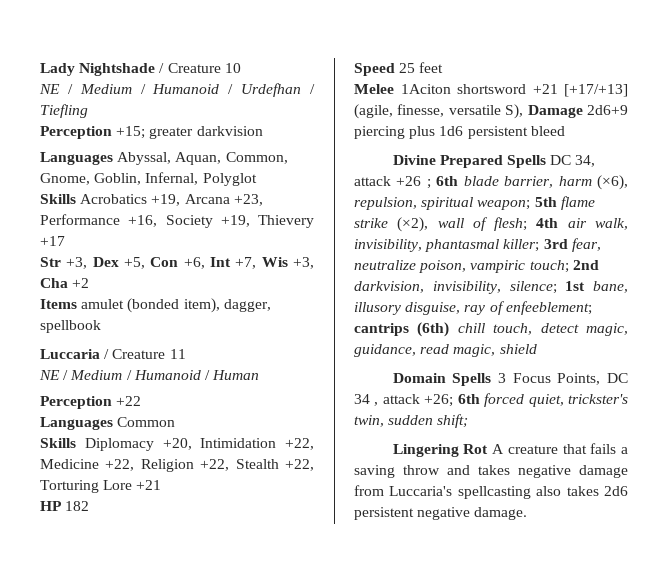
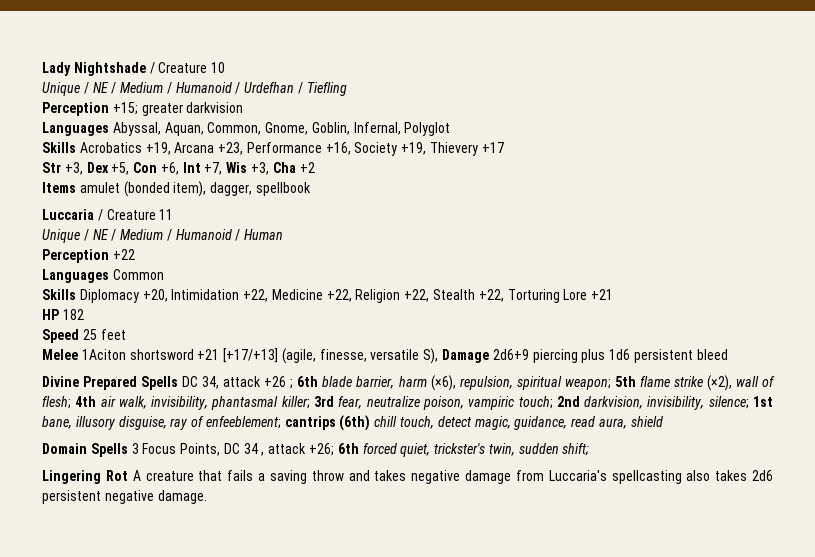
(241, 68) none -> [42,82,89,96] Unique /
(186, 354) none -> [42,229,89,243] Unique /
[453,344,496,357] magic, -> [598,418,627,429] aura,

